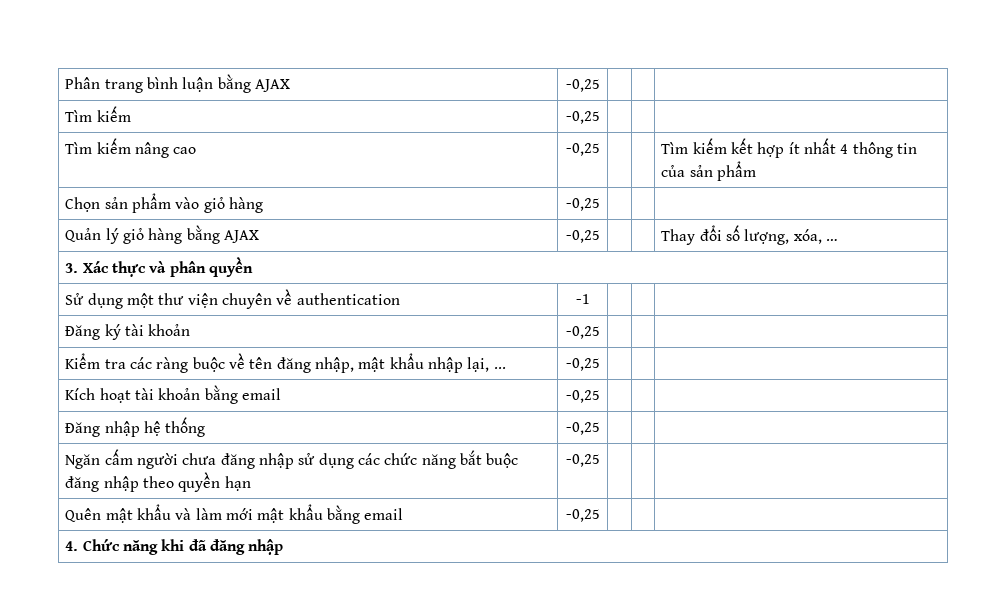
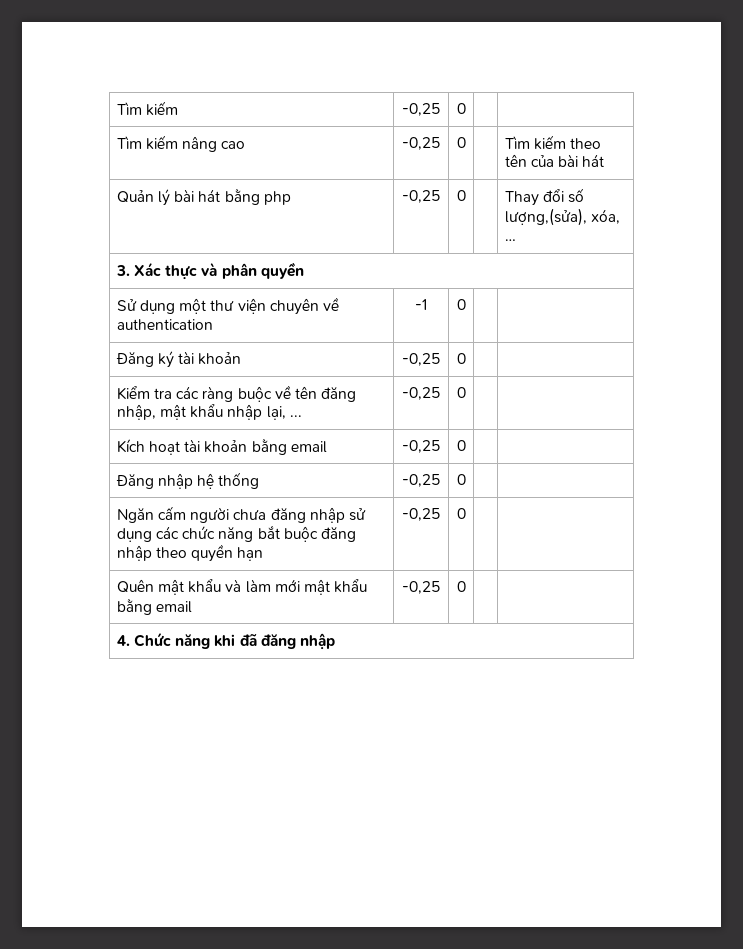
[65,74,290,93] [565,79,600,92] Phân trang bình luận bằng AJAX | -0,25 | | | // -> (116, 108) none
(600, 117) none -> [456,103,466,114] 0
[661,138,917,158] [661,161,757,181] [65,193,263,213] [565,198,600,211] [65,225,259,244] [565,230,600,243] | | Tìm kiếm kết hợp ít nhất 4 thông tin của sản phẩm // Chọn sản phẩm vào giỏ hàng | -0,25 | | | // Quản lý giỏ hàng bằng AJAX | -0,25 | -> [456,137,466,148] [504,135,602,150] [504,154,605,167] [116,188,291,206] [402,190,440,203] [456,190,466,201] 0 | | Tìm kiếm theo tên của bài hát // Quản lý bài hát bằng php | -0,25 | 0
[744,229,790,245] lượng, -> [504,208,587,226] lượng,(sửa),
(590, 299) none -> [456,299,466,310] 0
(600, 332) none -> [456,353,466,364] 0
(600, 364) none -> [456,387,466,398] 0
(600, 396) none -> [456,440,466,451] 0
(600, 428) none -> [456,474,466,485] 0
(600, 460) none -> [456,508,466,519] 0
(600, 515) none -> [456,581,466,592] 0

